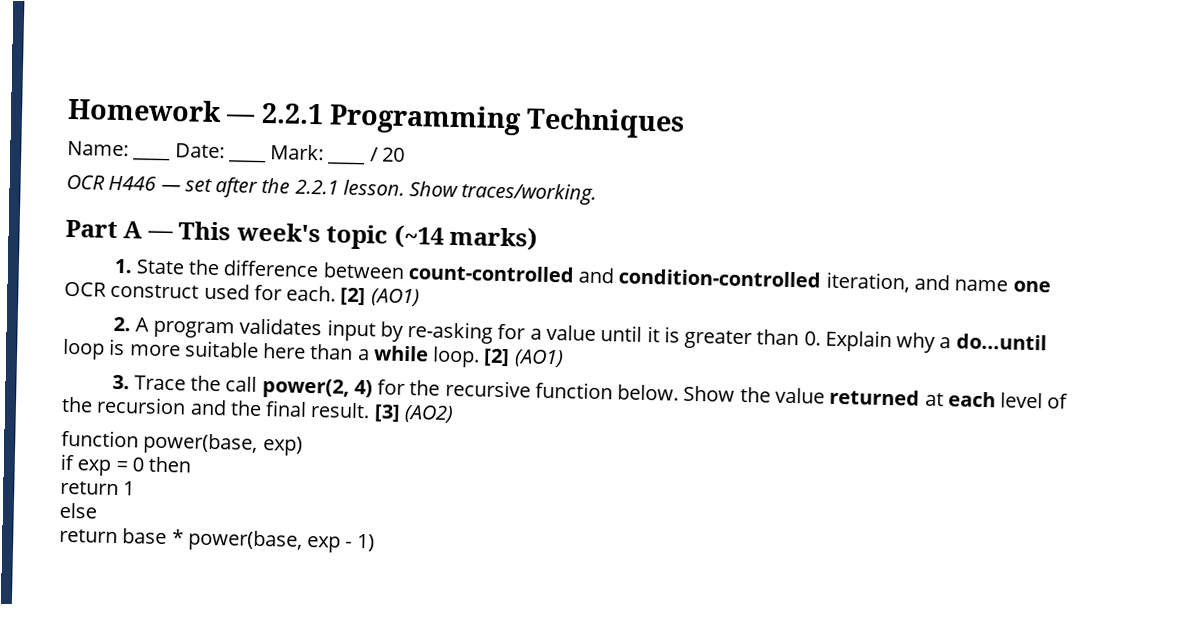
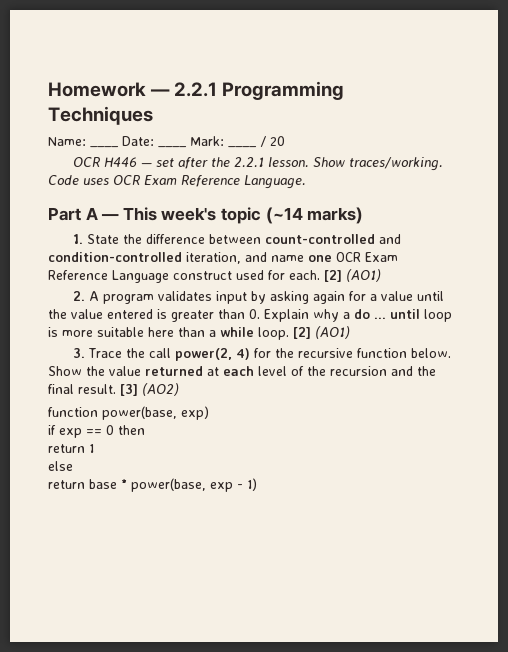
(598, 193) none -> [48,175,306,189] Code uses OCR Exam Reference Language.
(107, 289) none -> [365,252,398,262] [48,270,169,283] Exam Reference Language
[407,321,494,344] re-asking -> [270,291,346,304] asking again
[646,325,660,343] it -> [48,309,153,319] the value entered
[955,333,1047,351] do...until -> [354,309,420,319] do ... until
[115,460,128,472] = -> [86,429,102,435] ==

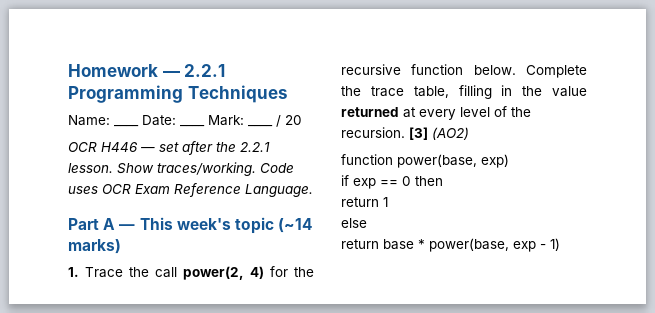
[87,234,402,244] [48,252,398,264] [48,269,381,283] [73,291,445,304] [48,309,452,322] [48,326,350,340] [73,348,86,358] State the difference between count-controlled and condition-controlled iteration, and name one OCR Exam Reference Language construct used for each. [2] (AO1) // 2. A program validates input by asking again for a value until the value entered is greater than 0. Explain why a do ... until loop is more suitable here than a while loop. [2] (AO1) // 3. -> (79, 272) none
[48,366,82,376] Show -> [526,65,587,78] [341,85,513,99] Complete the trace table, filling in
[223,366,254,376] each -> [419,109,456,120] every
[330,366,436,376] [48,384,116,394] recursion and the final result. -> [341,127,405,138] recursion.

